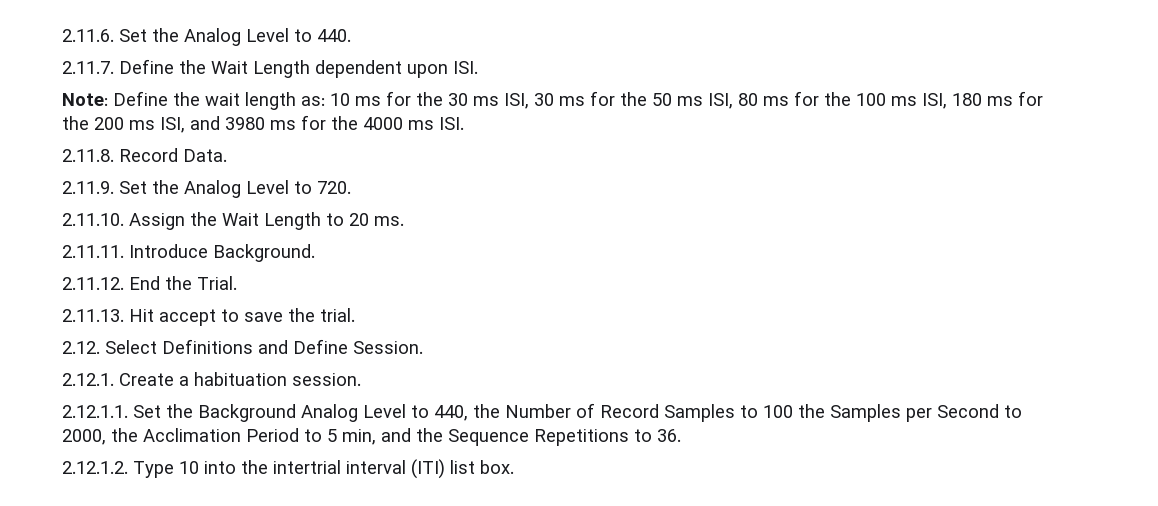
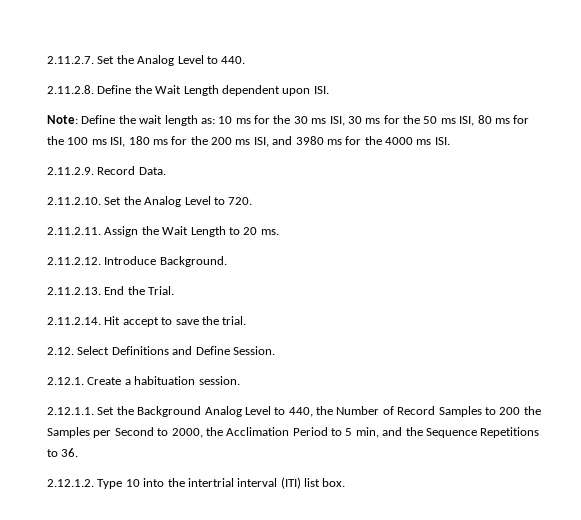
[62,29,114,42] 2.11.6. -> [47,56,94,64] 2.11.2.7.
[62,61,114,74] 2.11.7. -> [47,85,94,94] 2.11.2.8.
[62,149,114,162] 2.11.8. -> [47,167,94,175] 2.11.2.9.
[62,181,114,194] 2.11.9. -> [47,197,101,205] 2.11.2.10.
[62,213,124,226] 2.11.10. -> [47,227,101,235] 2.11.2.11.
[62,245,124,258] 2.11.11. -> [47,257,101,265] 2.11.2.12.
[62,277,124,290] 2.11.12. -> [47,287,101,295] 2.11.2.13.
[62,309,124,322] 2.11.13. -> [47,317,101,325] 2.11.2.14.
[763,405,793,418] 100 -> [499,407,521,415] 200

